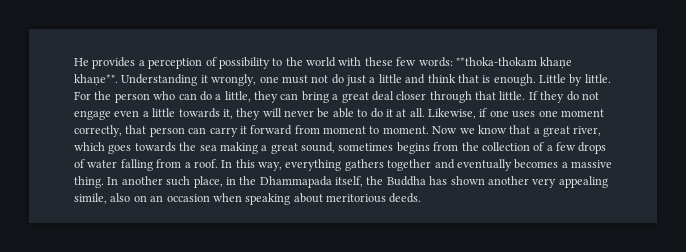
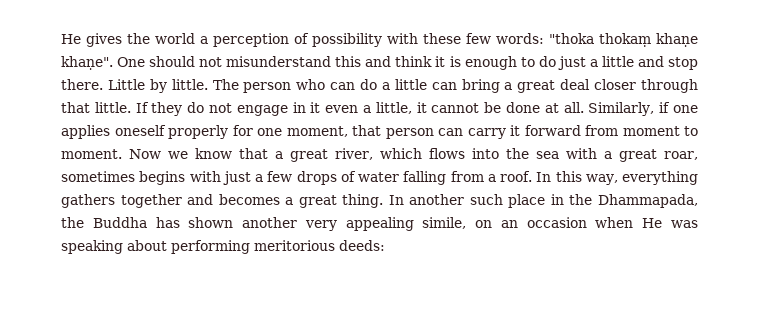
[74,57,136,69] He provides -> [61,33,195,47] He gives the world
[272,57,336,67] to the world -> (382, 40) none
[455,57,573,69] [74,74,329,86] "*thoka-thokam khaṇe khaṇe*". Understanding it wrongly, one must not -> [549,33,698,47] [61,56,535,70] "thoka thokaṃ khaṇe khaṇe". One should not misunderstand this and think it is enough to
[427,74,536,86] think that is enough. -> [667,57,698,70] [61,79,103,90] stop there.
[74,91,112,100] For the -> [212,79,239,90] The
[224,91,278,103] little, they -> [394,79,427,90] little
[114,108,393,120] even a little towards it, they will never be able to do it -> [292,102,541,114] in it even a little, it cannot be done
[428,108,476,119] Likewise, -> [588,102,655,116] Similarly,
[512,109,604,118] [74,125,122,137] uses one moment correctly, -> [61,125,348,139] applies oneself properly for one moment,
[108,142,176,154] goes towards -> [429,148,500,159] flows into
[219,142,335,154] making a great sound, -> [566,148,699,162] with a great roar,
[433,142,545,151] from the collection of -> [189,171,251,185] with just
[456,159,512,171] eventually -> (214, 199) none
[571,160,612,168] massive -> [298,195,337,208] great
[193,176,223,188] place, -> [508,194,546,208] place
[259,176,363,188] Dhammapada itself, -> [598,194,699,208] Dhammapada,
[110,193,131,202] also -> (467, 223) none
[245,193,422,205] speaking about meritorious deeds. -> [642,218,698,228] [61,240,385,254] He was speaking about performing meritorious deeds:

